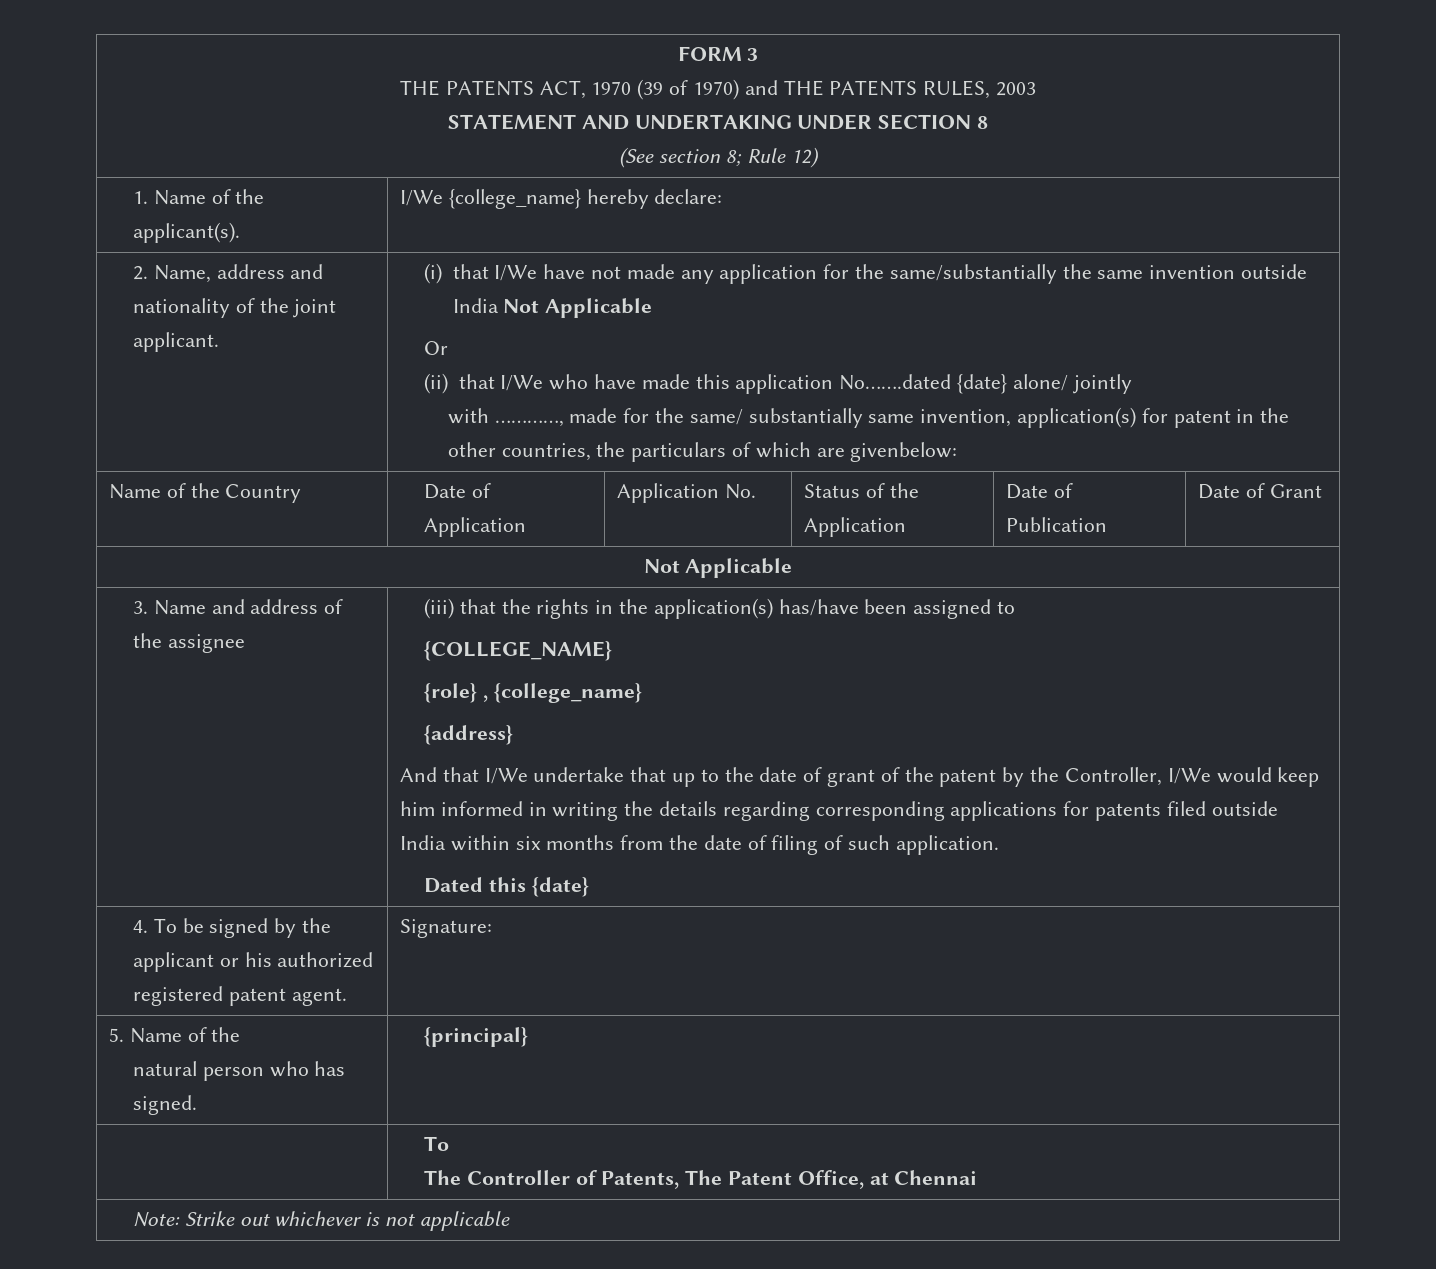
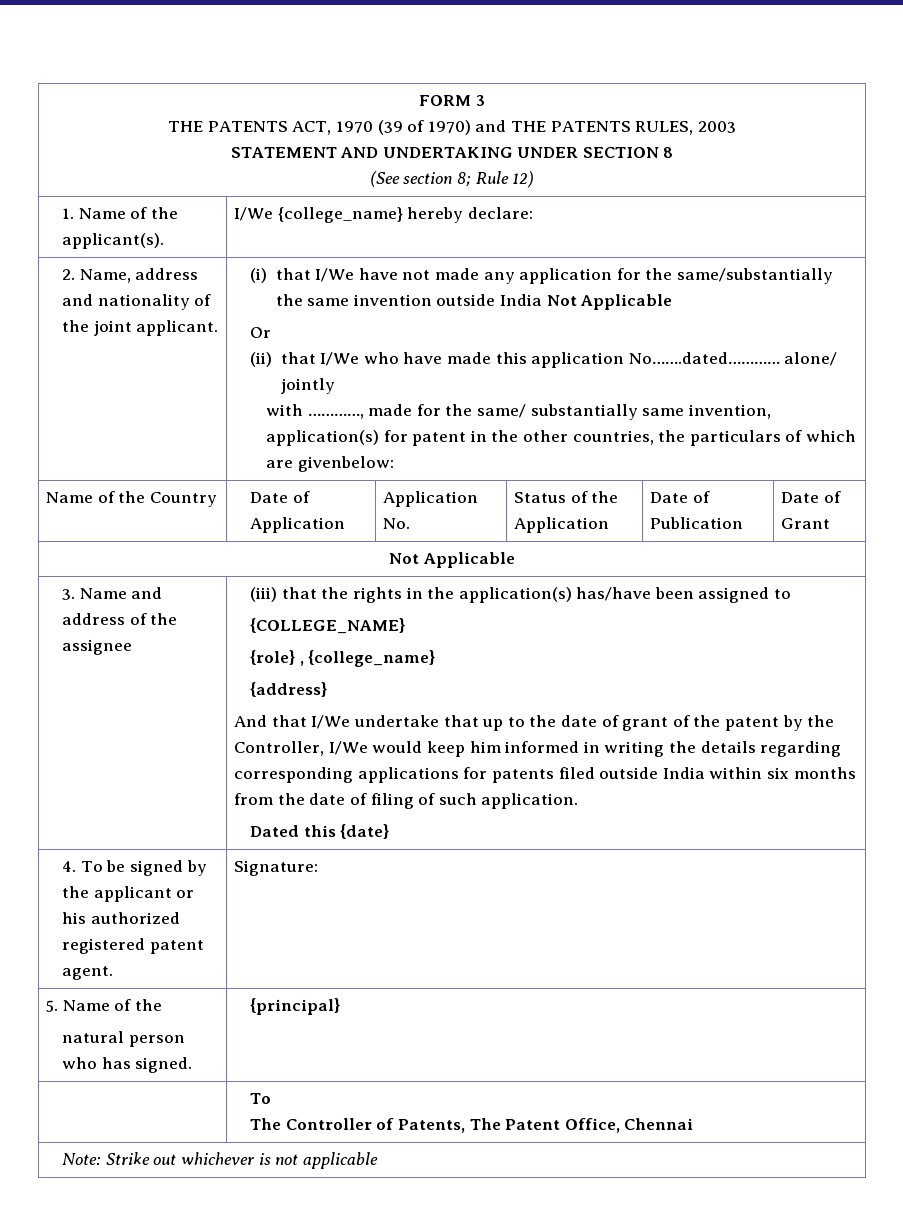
[839,374,1008,394] No…….dated {date} -> [628,352,780,364] No…….dated…………
[869,1172,889,1185] at -> (620, 1125) none

